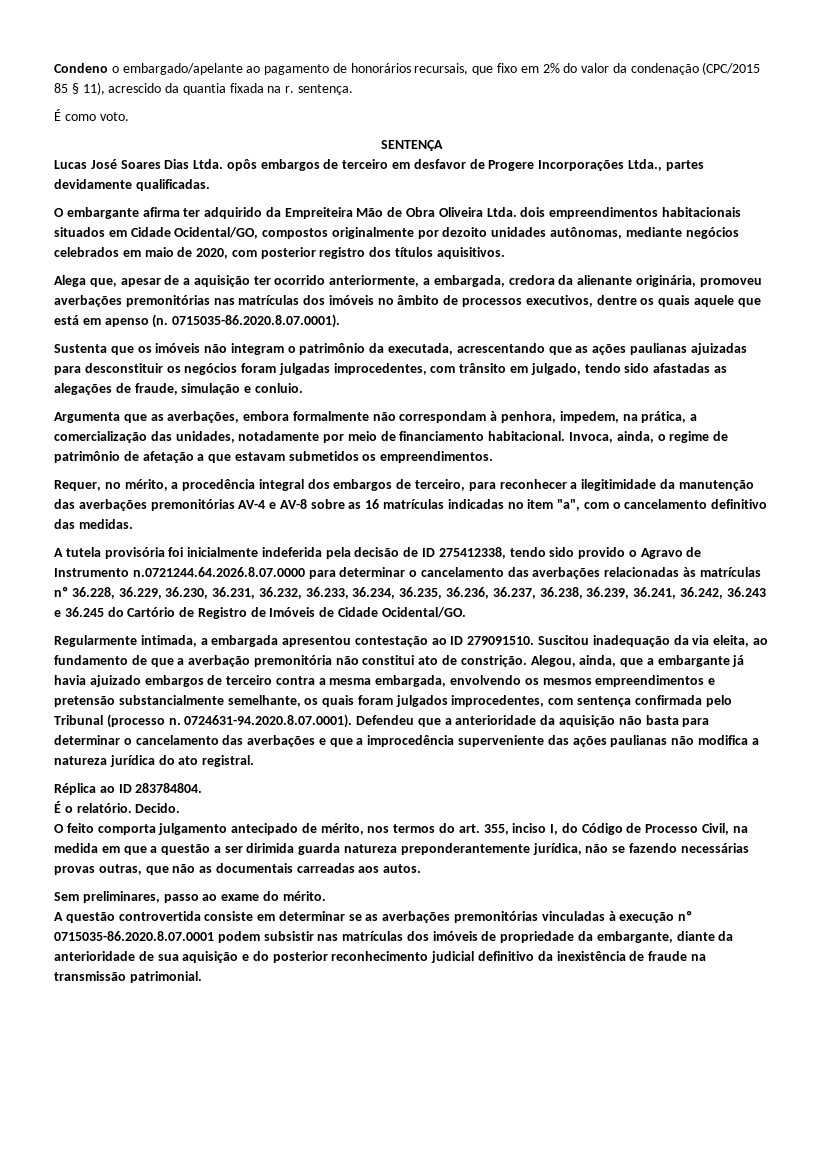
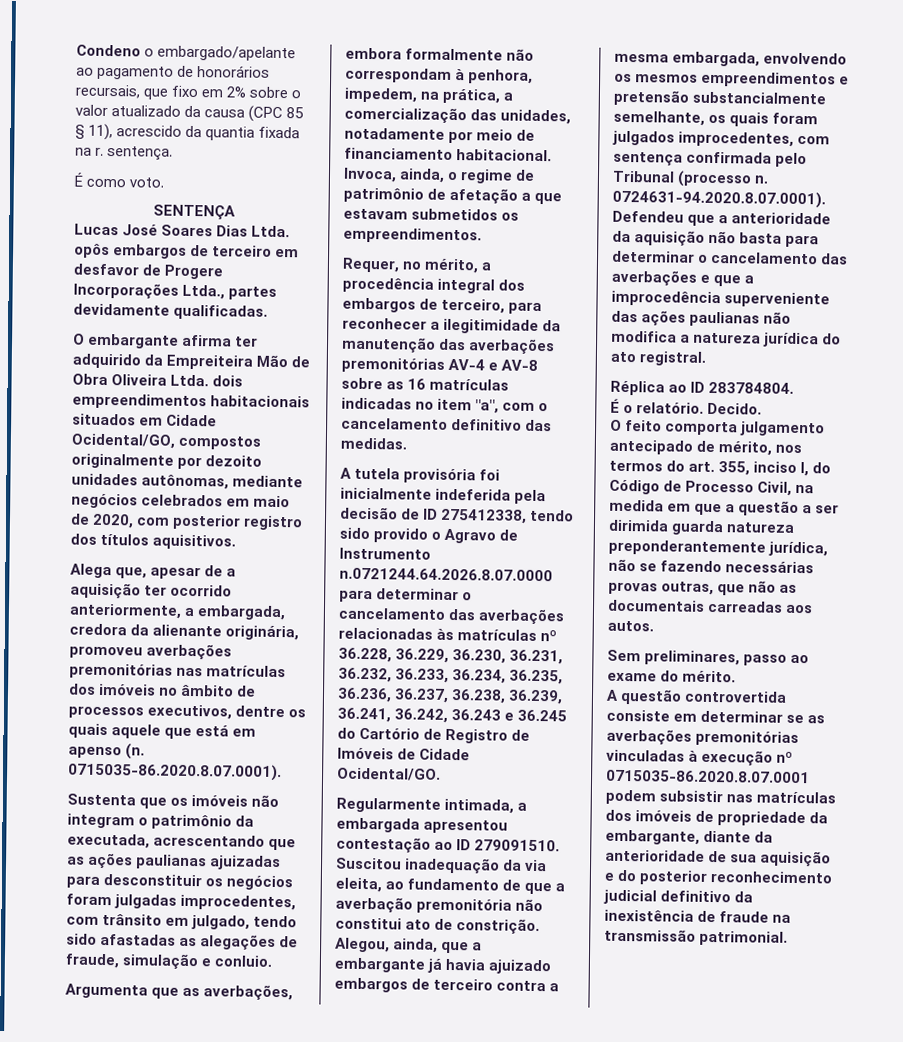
[563,62,761,75] do valor da condenação (CPC/2015 -> [249,86,302,99] [75,104,284,123] sobre o valor atualizado da causa (CPC

